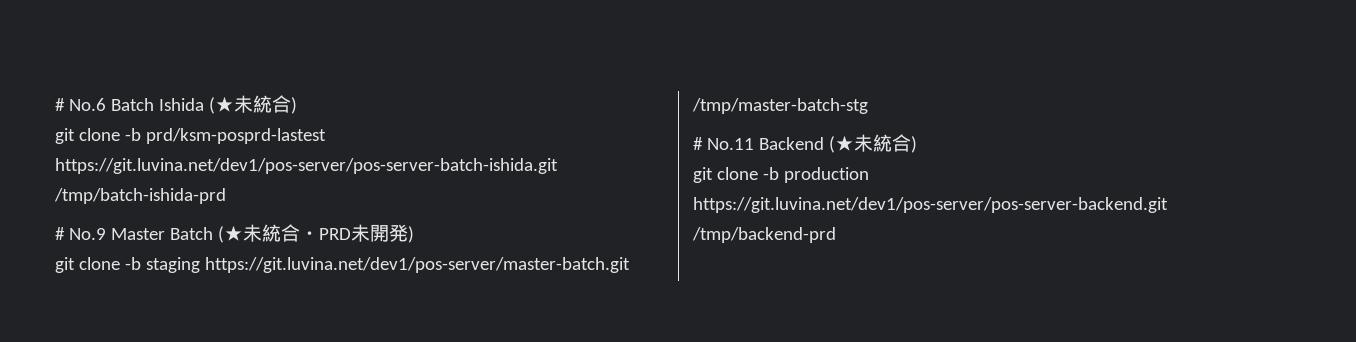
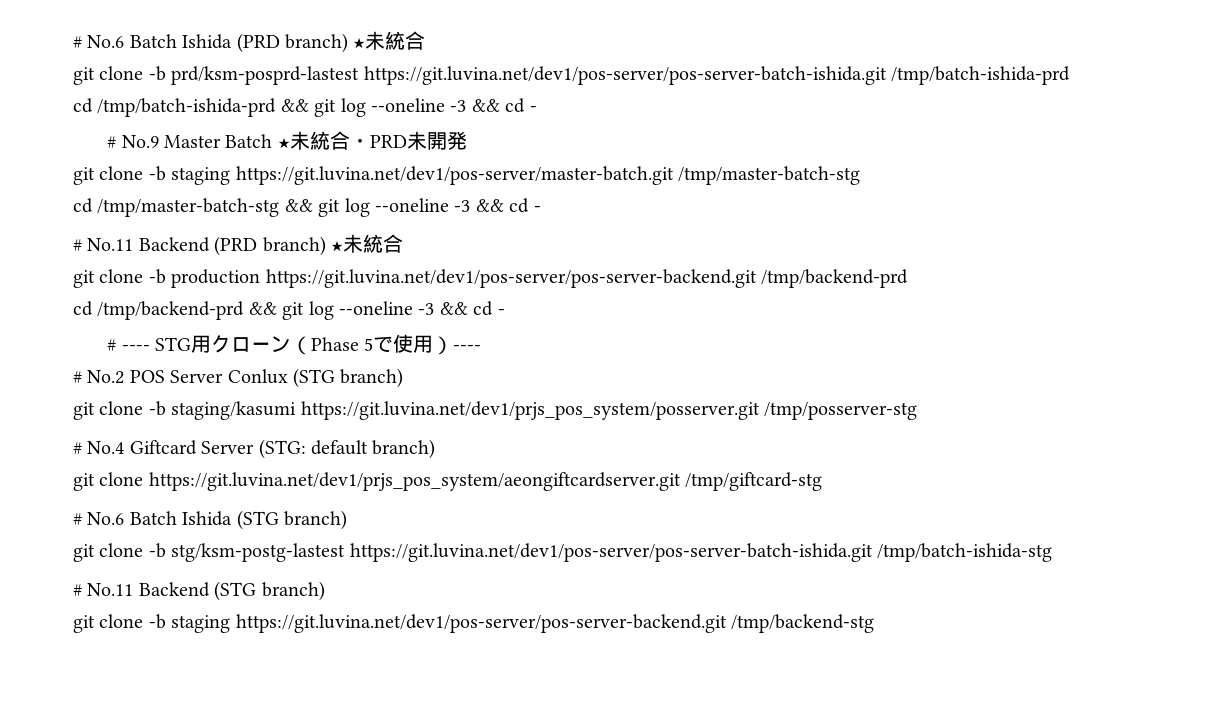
[55,95,297,114] # No.6 Batch Ishida (★未統合) -> [73,31,426,53] # No.6 Batch Ishida (PRD branch) ★未統合
(226, 196) none -> [73,98,537,117] // cd /tmp/batch-ishida-prd && git log --oneline -3 && cd -
[217,225,243,243] (★ -> [277,138,290,149] ★
[407,226,414,243] ) -> (467, 140) none
[693,134,917,153] // # No.11 Backend (★未統合) -> [73,198,541,217] [73,234,403,256] // cd /tmp/master-batch-stg && git log --oneline -3 && cd - // # No.11 Backend (PRD branch) ★未統合
(836, 235) none -> [73,301,505,320] [107,334,482,355] [73,368,404,388] [73,401,917,420] [73,439,436,459] [73,472,823,491] [73,510,347,530] [73,543,1052,562] [73,581,325,601] [73,614,874,633] // cd /tmp/backend-prd && git log --oneline -3 && cd - // # ---- STG用クローン（Phase 5で使用）---- // # No.2 POS Server Conlux (STG branch) // git clone -b staging/kasumi https://git.luvina.net/dev1/prjs_pos_system/posserver.git /tmp/posserver-stg // # No.4 Giftcard Server (STG: default branch) // git clone https://git.luvina.net/dev1/prjs_pos_system/aeongiftcardserver.git /tmp/giftcard-stg // # No.6 Batch Ishida (STG branch) // git clone -b stg/ksm-postg-lastest https://git.luvina.net/dev1/pos-server/pos-server-batch-ishida.git /tmp/batch-ishida-stg // # No.11 Backend (STG branch) // git clone -b staging https://git.luvina.net/dev1/pos-server/pos-server-backend.git /tmp/backend-stg

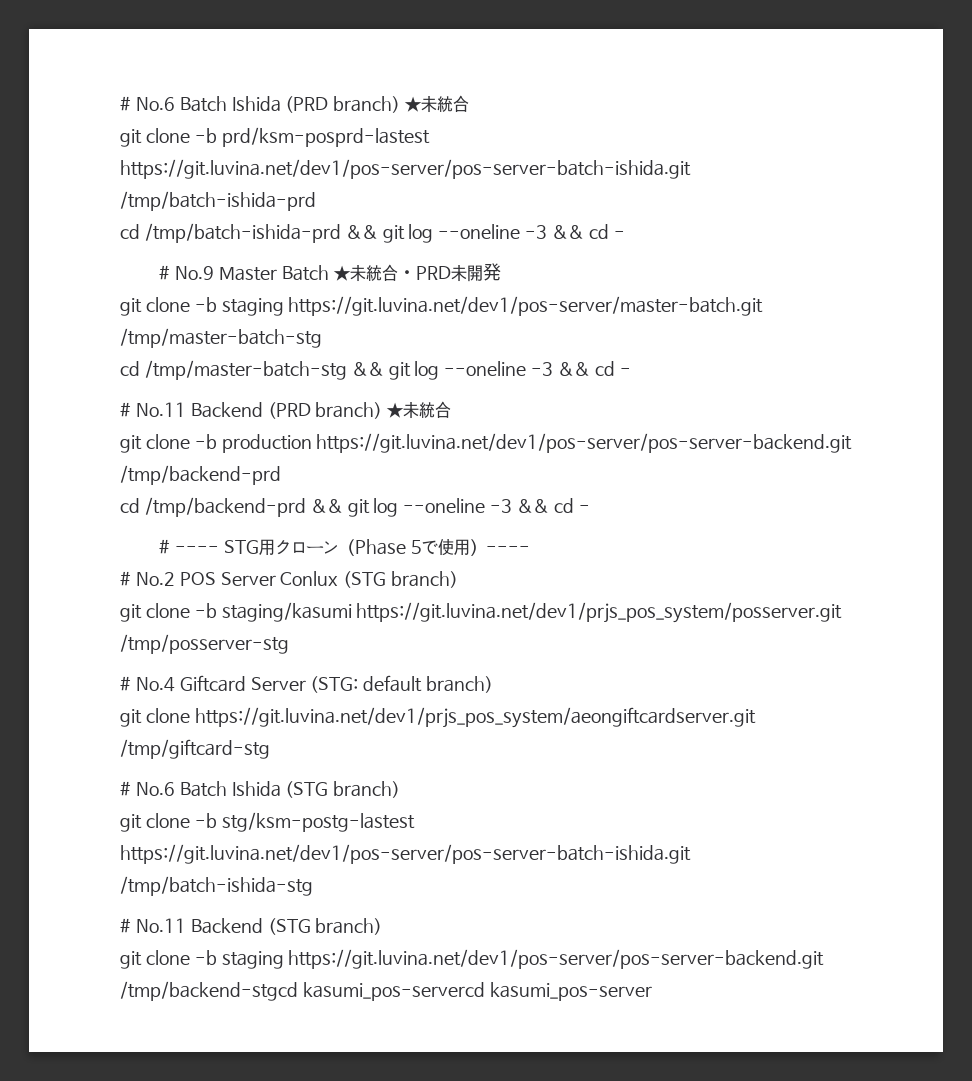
[731,614,874,633] /tmp/backend-stg -> [120,981,652,1001] /tmp/backend-stgcd kasumi_pos-servercd kasumi_pos-server

